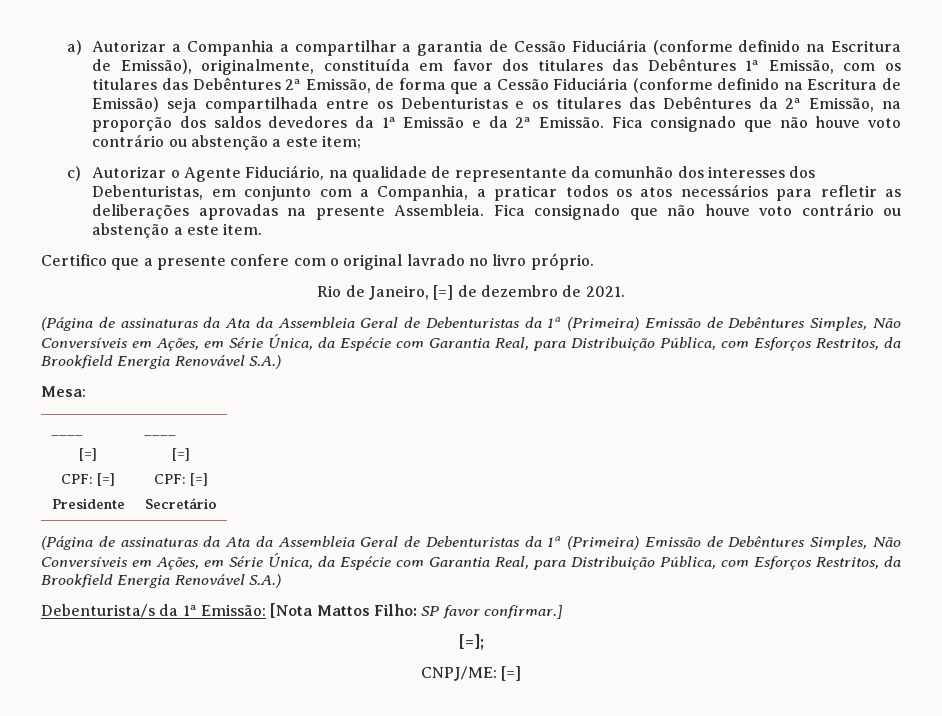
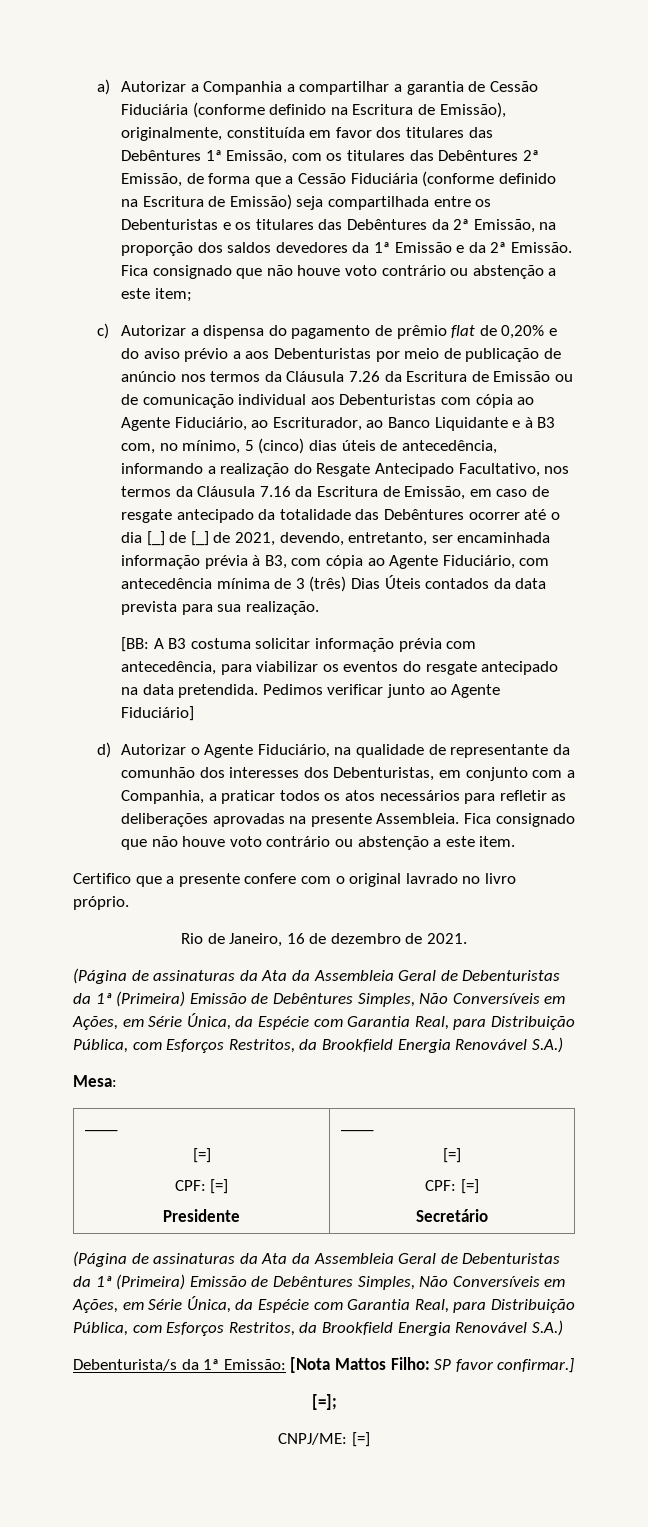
(167, 172) none -> [190,325,557,339] [120,348,561,362] [120,371,573,382] [120,394,535,408] [120,417,556,431] [120,438,497,454] [120,463,570,477] [120,486,549,500] [120,509,560,523] [120,531,551,546] [120,555,550,569] [120,575,547,592] [120,601,319,615] [120,637,477,652] [120,661,559,675] [120,684,501,698] [120,706,194,721] [96,742,186,758] a dispensa do pagamento de prêmio flat de 0,20% e do aviso prévio a aos Debenturistas por meio de publicação de anúncio nos termos da Cláusula 7.26 da Escritura de Emissão ou de comunicação individual aos Debenturistas com cópia ao Agente Fiduciário, ao Escriturador, ao Banco Liquidante e à B3 com, no mínimo, 5 (cinco) dias úteis de antecedência, informando a realização do Resgate Antecipado Facultativo, nos termos da Cláusula 7.16 da Escritura de Emissão, em caso de resgate antecipado da totalidade das Debêntures ocorrer até o dia [_] de [_] de 2021, devendo, entretanto, ser encaminhada informação prévia à B3, com cópia ao Agente Fiduciário, com antecedência mínima de 3 (três) Dias Úteis contados da data prevista para sua realização. // [BB: A B3 costuma solicitar informação prévia com antecedência, para viabilizar os eventos do resgate antecipado na data pretendida. Pedimos verificar junto ao Agente Fiduciário] // d) Autorizar
[433,285,454,300] [=] -> [286,933,305,944] 16

